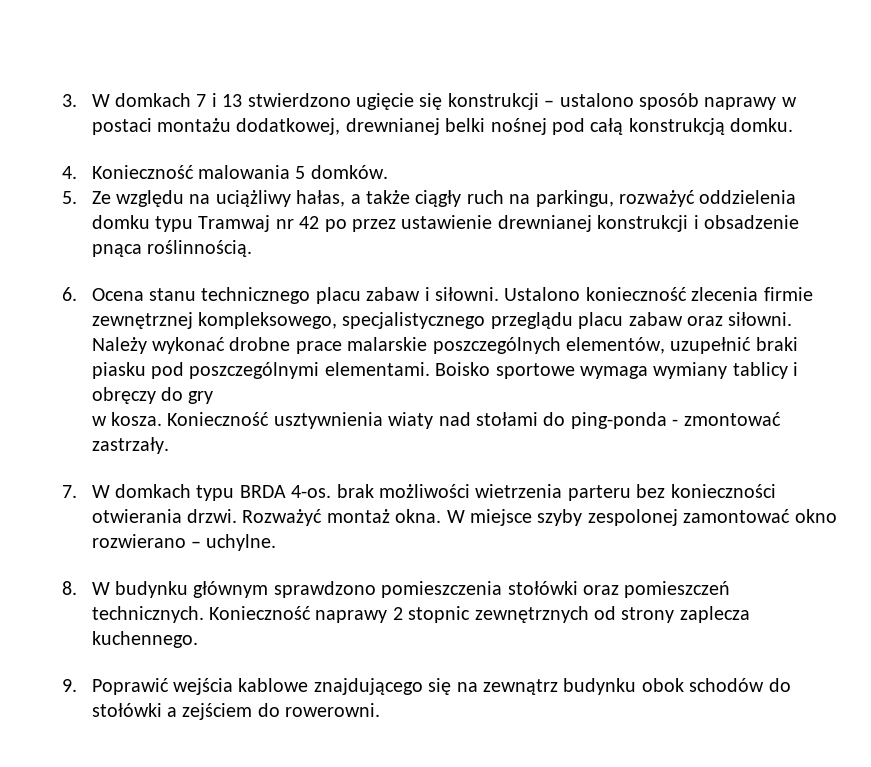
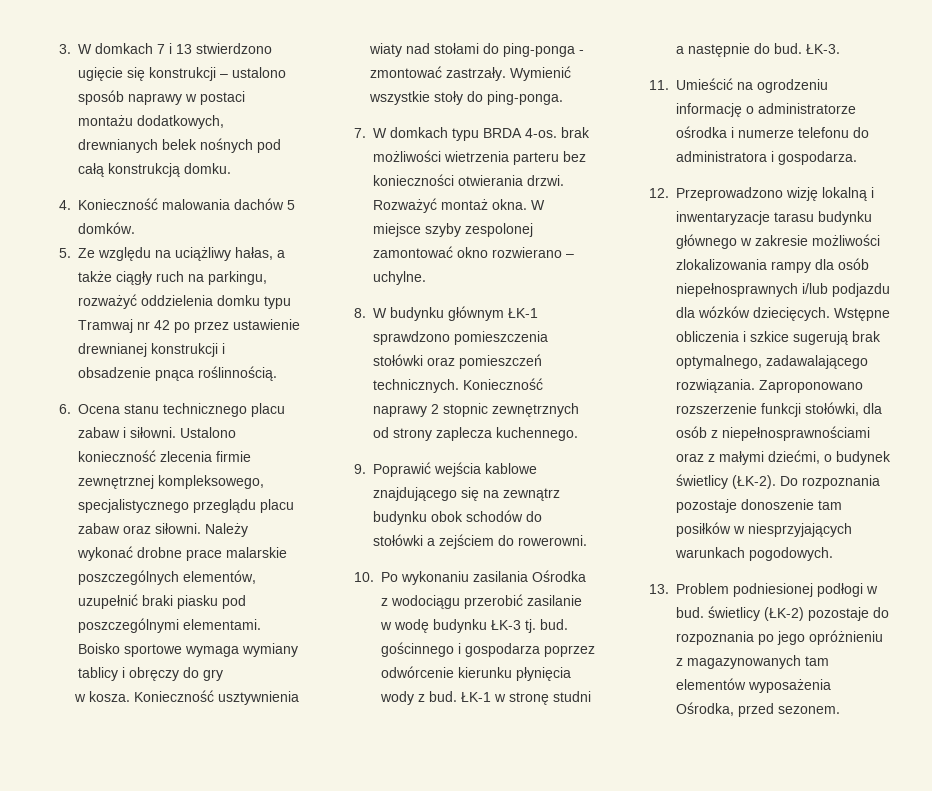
[236,118,547,135] dodatkowej, drewnianej belki nośnej -> [136,115,224,129] [77,138,253,153] dodatkowych, drewnianych belek nośnych
(290, 172) none -> [233,198,284,210] dachów
[570,412,667,429] ping-ponda -> [503,43,576,57] ping-ponga
(169, 445) none -> [510,66,572,81] [369,91,564,105] Wymienić wszystkie stoły do ping-ponga.
(269, 589) none -> [507,308,538,318] ŁK-1
(381, 710) none -> [353,570,586,585] [380,594,582,609] [379,619,568,633] [380,642,595,657] [380,666,571,681] [379,691,591,705] [675,43,840,57] [648,78,828,93] [675,103,856,117] [675,126,869,138] [675,151,857,165] [648,187,874,201] [675,211,872,225] [675,234,880,249] [675,258,869,273] [675,283,890,297] [675,306,890,321] [675,331,881,345] [675,355,868,369] [675,379,863,393] [675,402,882,417] [675,426,870,441] [675,450,891,465] [675,474,880,489] [675,499,842,513] [675,522,852,537] [674,547,833,561] [648,583,878,597] [675,606,889,621] [675,630,883,645] [675,655,829,669] [675,678,831,693] [675,702,840,717] // 10. Po wykonaniu zasilania Ośrodka z wodociągu przerobić zasilanie w wodę budynku ŁK-3 tj. bud. gościnnego i gospodarza poprzez odwórcenie kierunku płynięcia wody z bud. ŁK-1 w stronę studni a następnie do bud. ŁK-3. // 11. Umieścić na ogrodzeniu informację o administratorze ośrodka i numerze telefonu do administratora i gospodarza. // 12. Przeprowadzono wizję lokalną i inwentaryzacje tarasu budynku głównego w zakresie możliwości zlokalizowania rampy dla osób niepełnosprawnych i/lub podjazdu dla wózków dziecięcych. Wstępne obliczenia i szkice sugerują brak optymalnego, zadawalającego rozwiązania. Zaproponowano rozszerzenie funkcji stołówki, dla osób z niepełnosprawnościami oraz z małymi dziećmi, o budynek świetlicy (ŁK-2). Do rozpoznania pozostaje donoszenie tam posiłków w niesprzyjających warunkach pogodowych. // 13. Problem podniesionej podłogi w bud. świetlicy (ŁK-2) pozostaje do rozpoznania po jego opróżnieniu z magazynowanych tam elementów wyposażenia Ośrodka, przed sezonem.

